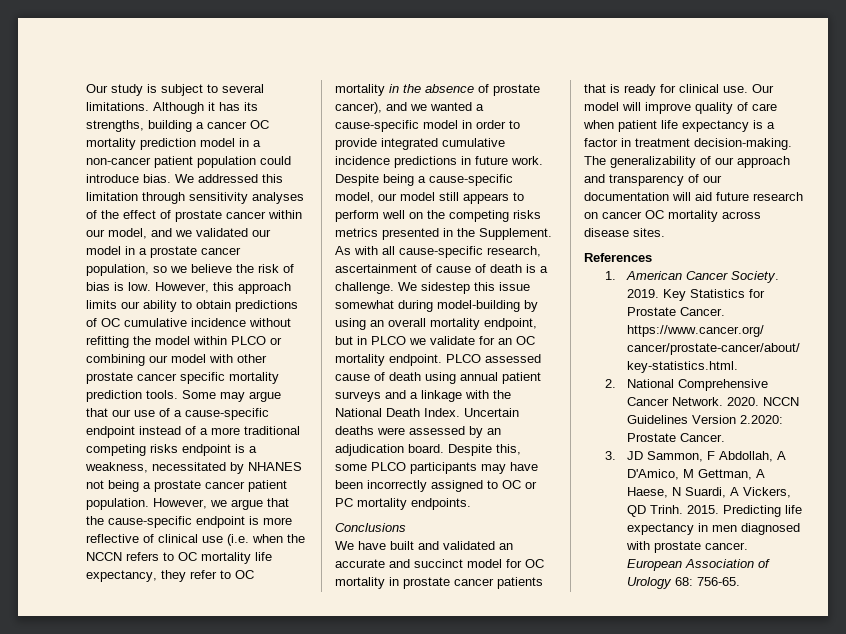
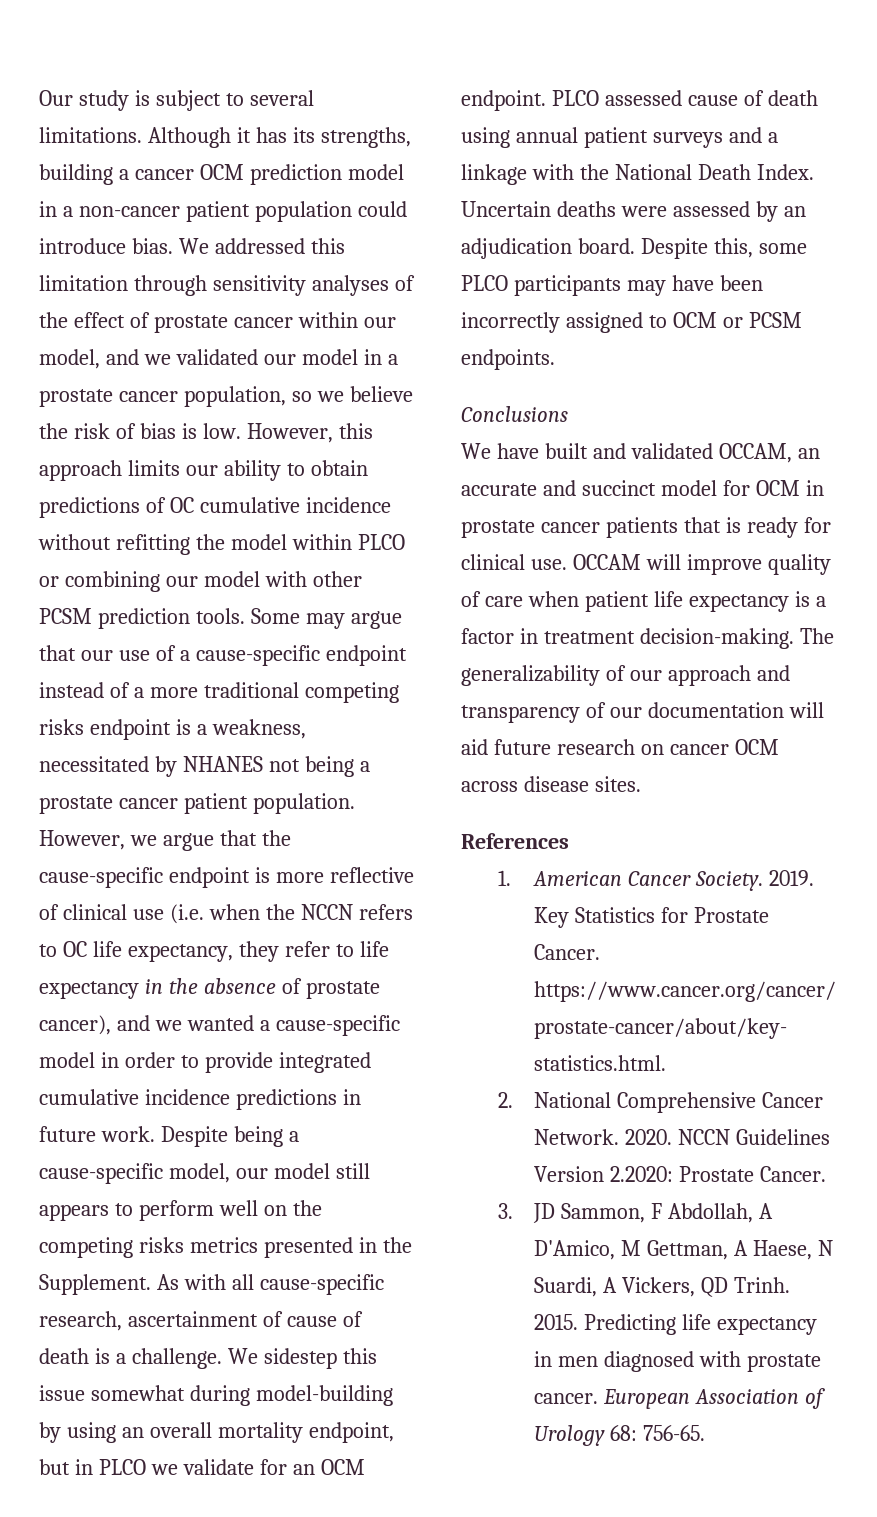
[250,120,269,129] [86,138,136,150] OC mortality -> [199,164,244,180] OCM
[86,372,279,384] prostate cancer specific mortality -> [39,608,92,624] PCSM
[201,552,251,564] mortality -> (87, 949) none
[235,570,254,579] [335,84,385,96] OC mortality -> [359,941,389,957] [39,981,139,999] life expectancy
[516,336,535,345] [335,354,385,366] OC mortality -> [320,1459,365,1475] OCM
[502,480,537,489] [335,498,407,510] OC or PC mortality -> [672,312,802,328] OCM or PCSM
(495, 545) none -> [718,443,792,463] OCCAM,
[525,559,544,568] [335,577,385,589] OC mortality -> [755,480,800,496] OCM
[752,84,774,93] [584,102,619,111] Our model -> [572,554,641,570] OCCAM
[645,210,718,222] OC mortality -> [734,739,779,755] OCM

